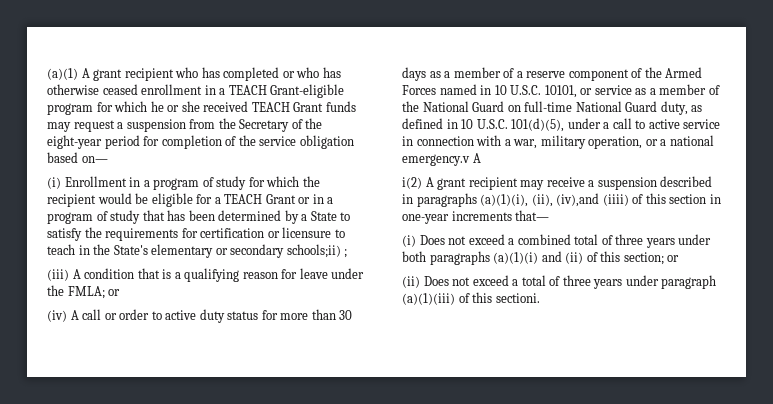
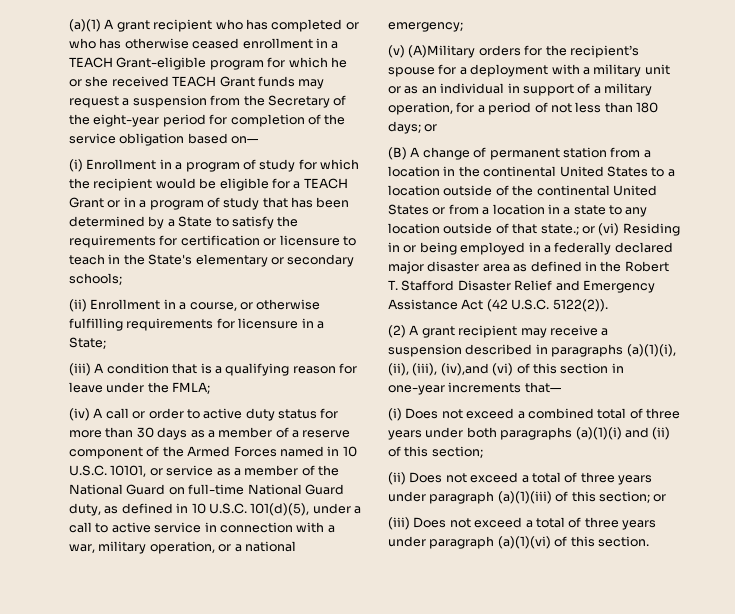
[286,244,348,258] schools;ii) ; -> [69,273,122,285] [69,299,321,312] [69,318,324,331] [69,337,106,349] schools; // (ii) Enrollment in a course, or otherwise fulfilling requirements for licensure in a State;
[108,289,121,296] or -> (211, 388) none
[402,153,481,166] [402,177,422,189] emergency.v A // i(2) -> [388,22,463,32] [388,45,639,58] [388,64,670,77] [388,83,652,96] [388,102,658,115] [388,121,438,134] [388,147,651,160] [388,166,675,177] [388,185,657,196] [388,204,648,217] [388,223,680,236] [388,242,673,255] [388,261,669,274] [388,280,655,293] [388,299,608,312] [388,325,406,338] emergency; // (v) (A)Military orders for the recipient’s spouse for a deployment with a military unit or as an individual in support of a military operation, for a period of not less than 180 days; or // (B) A change of permanent station from a location in the continental United States to a location outside of the continental United States or from a location in a state to any location outside of that state.; or (vi) Residing in or being employed in a federally declared major disaster area as defined in the Robert T. Stafford Disaster Relief and Emergency Assistance Act (42 U.S.C. 5122(2)). // (2)
[556,193,629,207] (iv),and (iiii) -> [412,363,514,376] (iii), (iv),and (vi)
[667,255,680,262] or -> (483, 452) none
[495,293,540,303] sectioni. -> [598,491,667,503] [388,517,656,530] [388,536,649,549] section; or // (iii) Does not exceed a total of three years under paragraph (a)(1)(vi) of this section.

